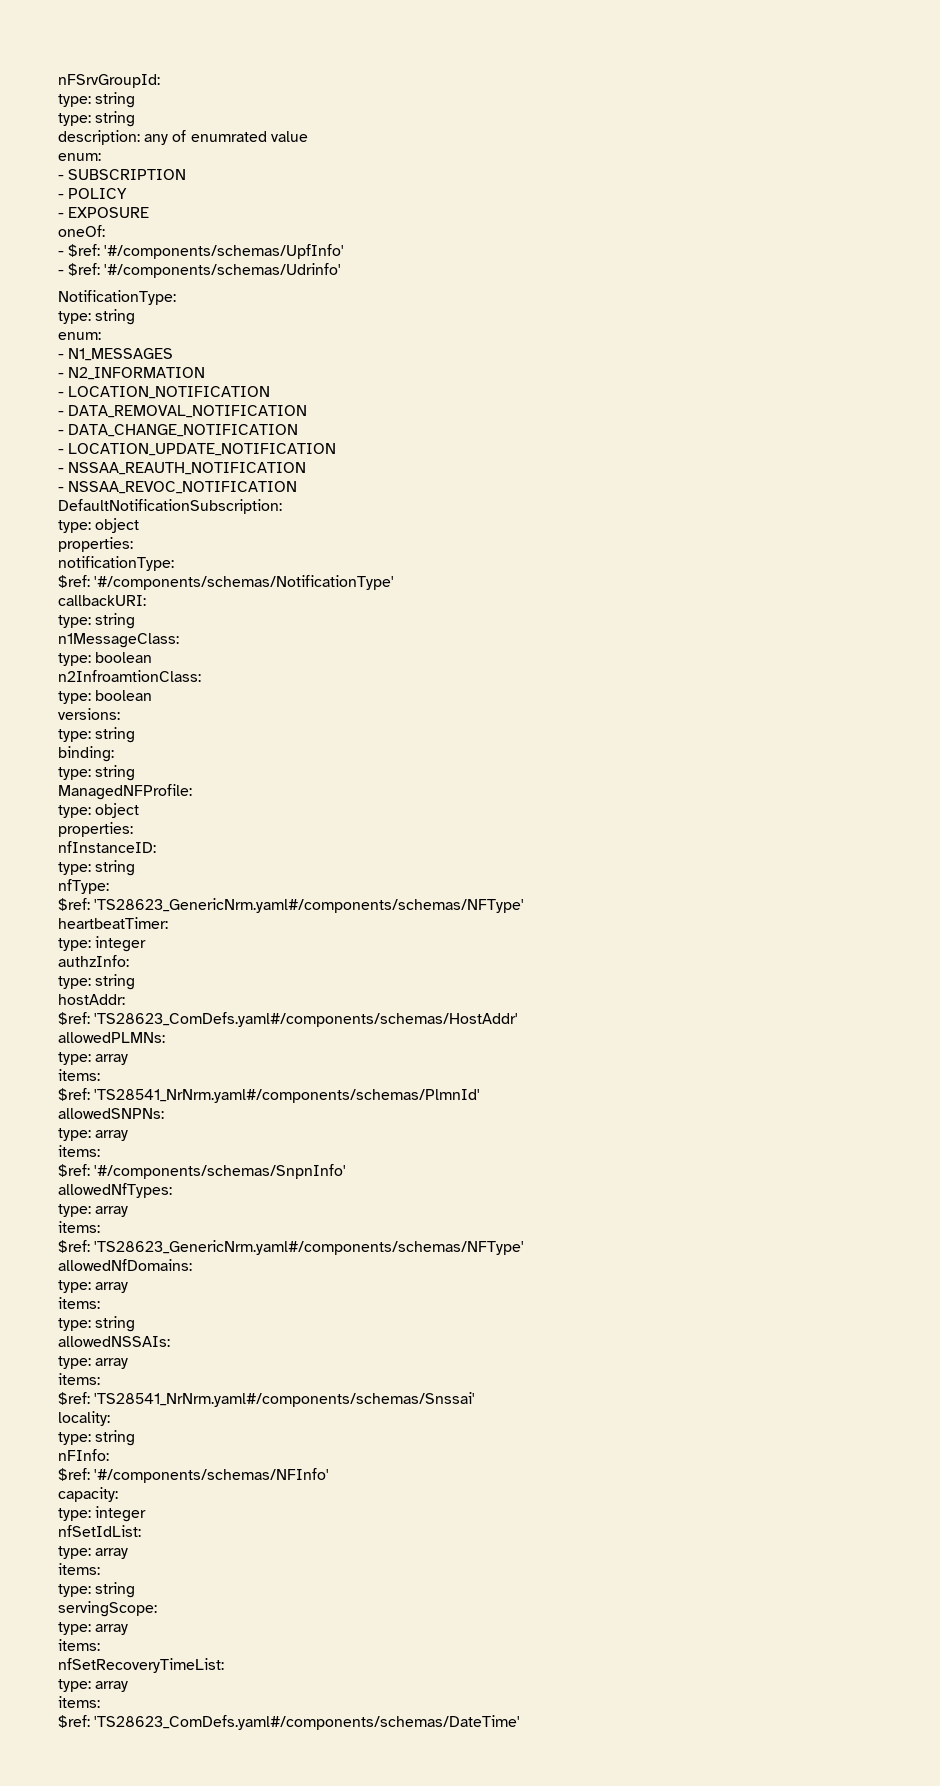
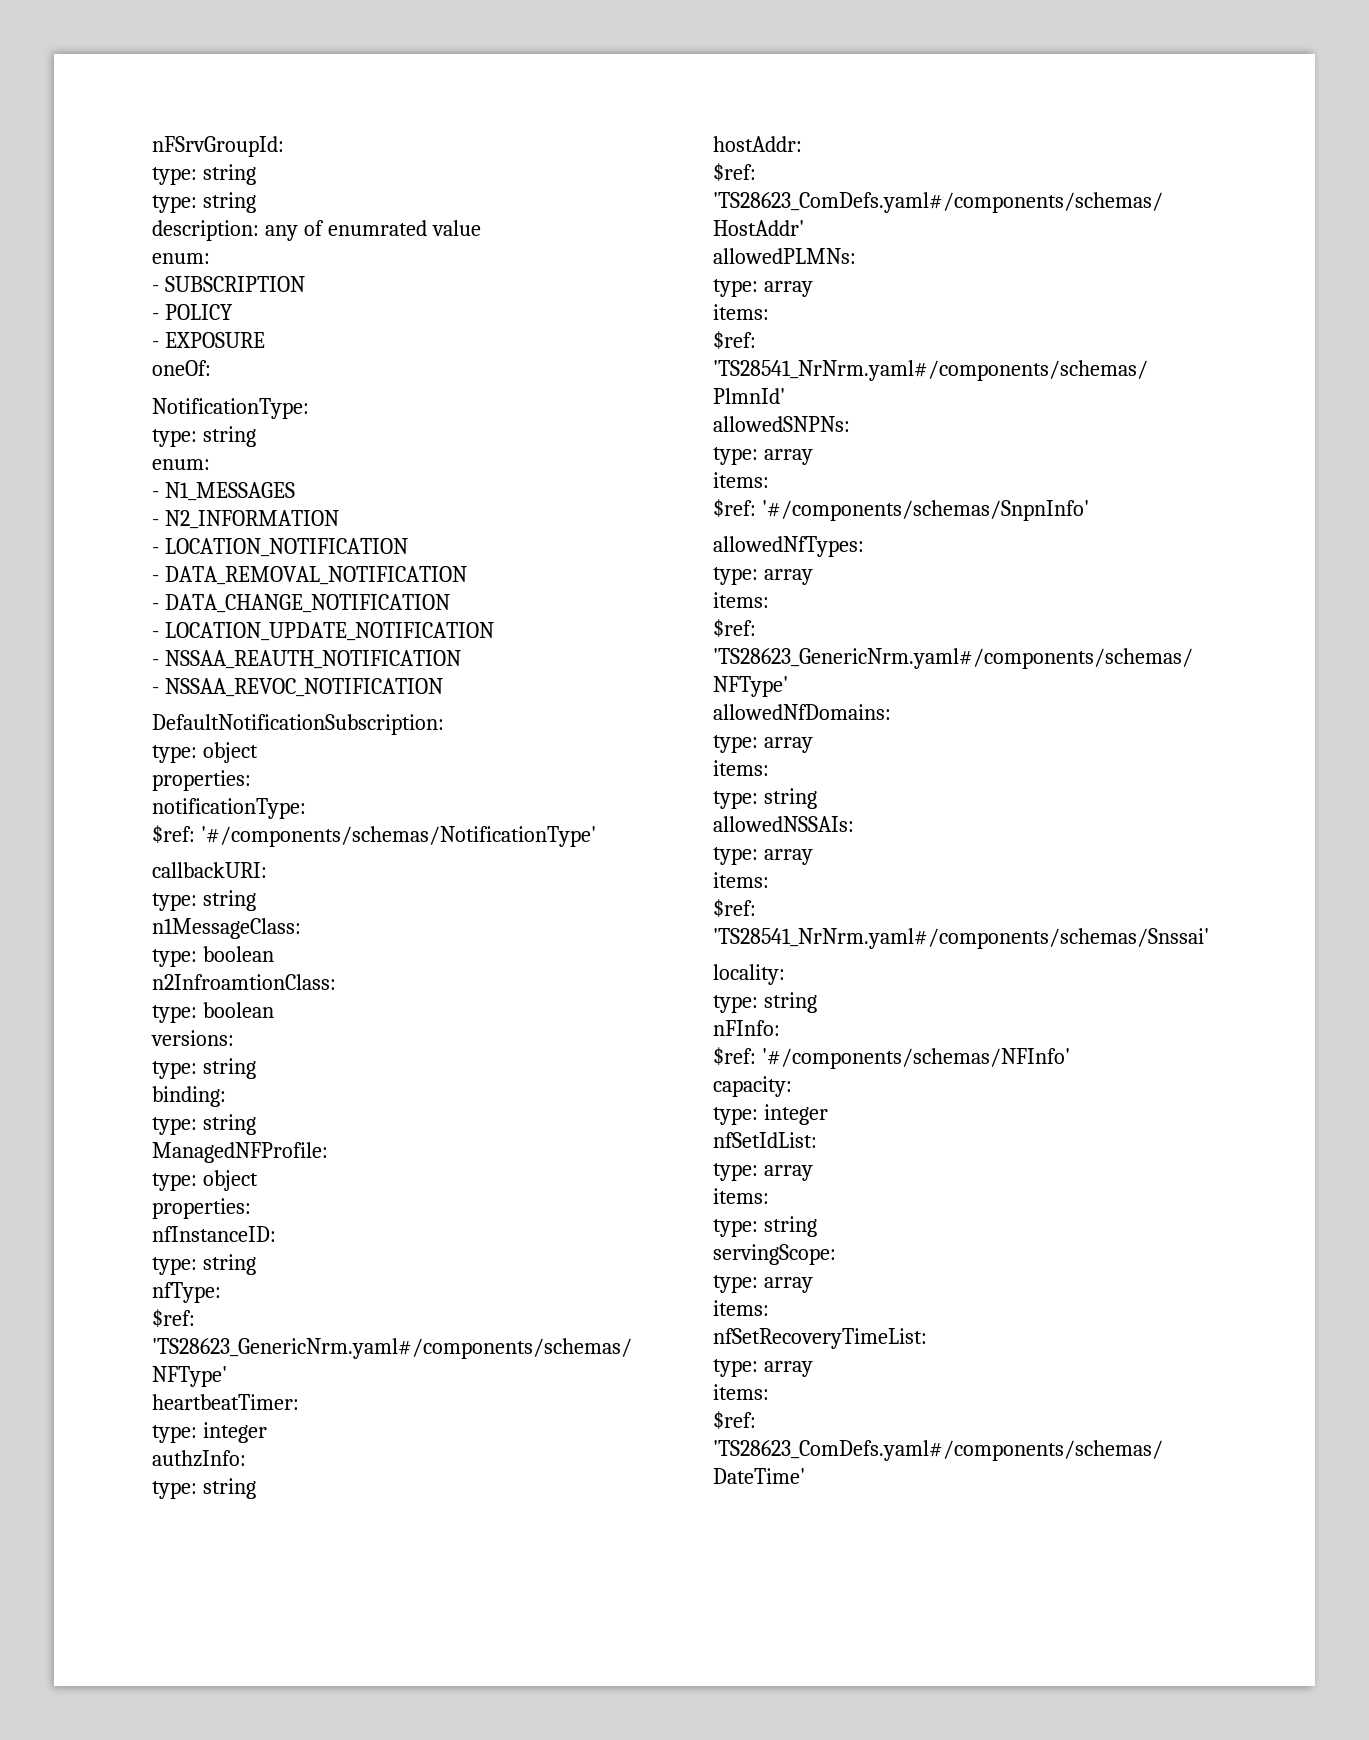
[58,244,345,259] [58,263,342,278] // - $ref: '#/components/schemas/UpfInfo' // - $ref: '#/components/schemas/Udrinfo' -> (211, 368) none

